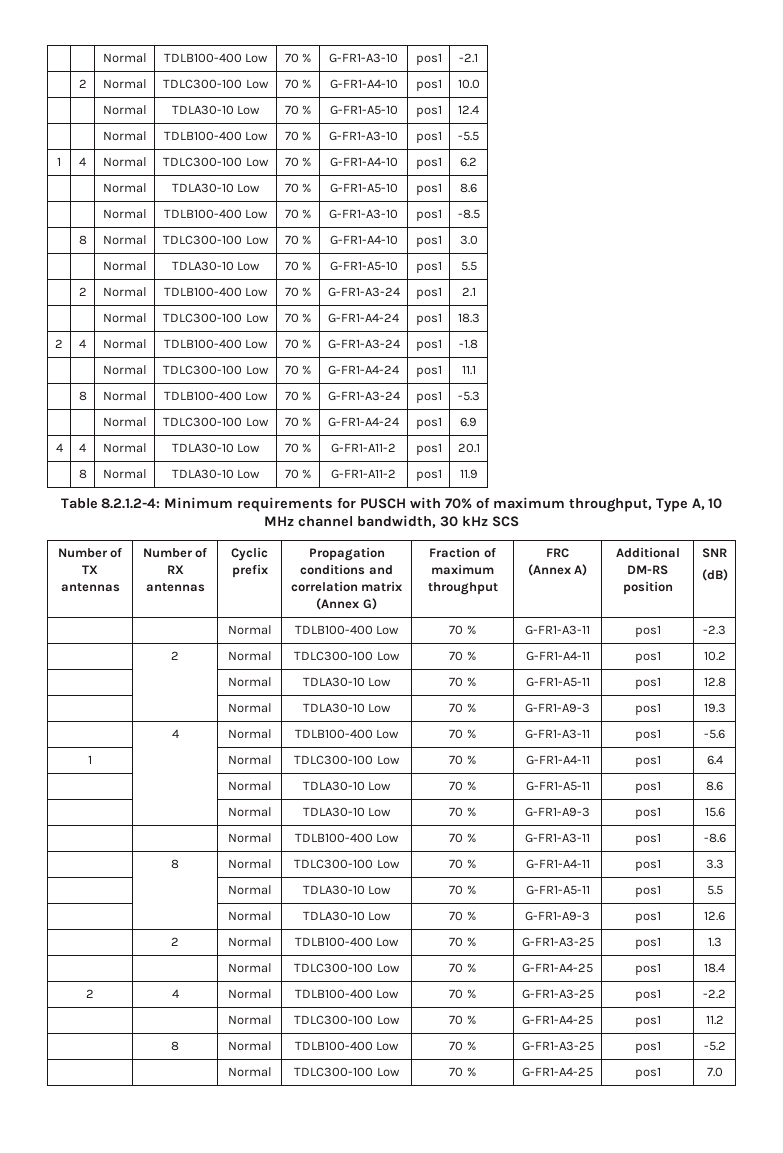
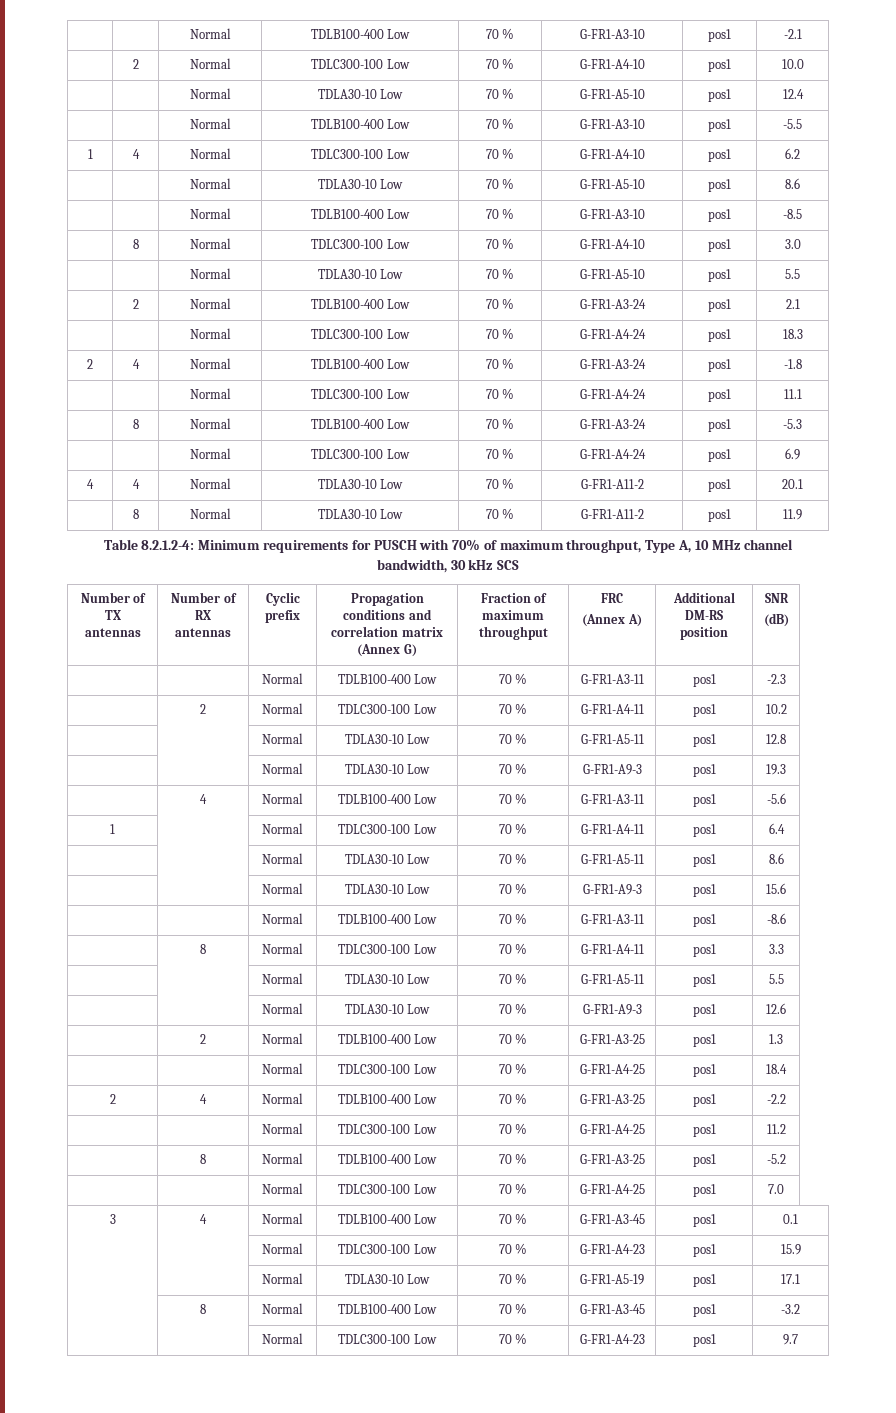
(723, 1072) none -> [109,1214,116,1224] [200,1214,207,1224] [262,1213,303,1224] [337,1214,438,1224] [498,1213,528,1224] [579,1214,645,1224] [692,1214,716,1227] [783,1214,798,1224] [262,1243,303,1254] [338,1244,437,1254] [498,1243,528,1254] [579,1244,645,1254] [692,1244,716,1257] [780,1244,801,1255] [262,1273,303,1284] [344,1274,431,1284] [498,1273,528,1284] [580,1274,644,1285] [692,1274,716,1287] [781,1274,800,1284] [200,1304,206,1314] [262,1303,303,1314] [337,1304,438,1314] [498,1303,528,1314] [579,1304,645,1314] [692,1304,716,1317] [781,1304,800,1314] [262,1333,303,1344] [338,1334,437,1344] [498,1333,528,1344] [579,1334,645,1344] [692,1334,716,1347] [783,1334,798,1345] // 3 | 4 | Normal | TDLB100-400 Low | 70 % | G-FR1-A3-45 | pos1 | 0.1 // | | Normal | TDLC300-100 Low | 70 % | G-FR1-A4-23 | pos1 | 15.9 // | | Normal | TDLA30-10 Low | 70 % | G-FR1-A5-19 | pos1 | 17.1 // | 8 | Normal | TDLB100-400 Low | 70 % | G-FR1-A3-45 | pos1 | -3.2 // | | Normal | TDLC300-100 Low | 70 % | G-FR1-A4-23 | pos1 | 9.7

